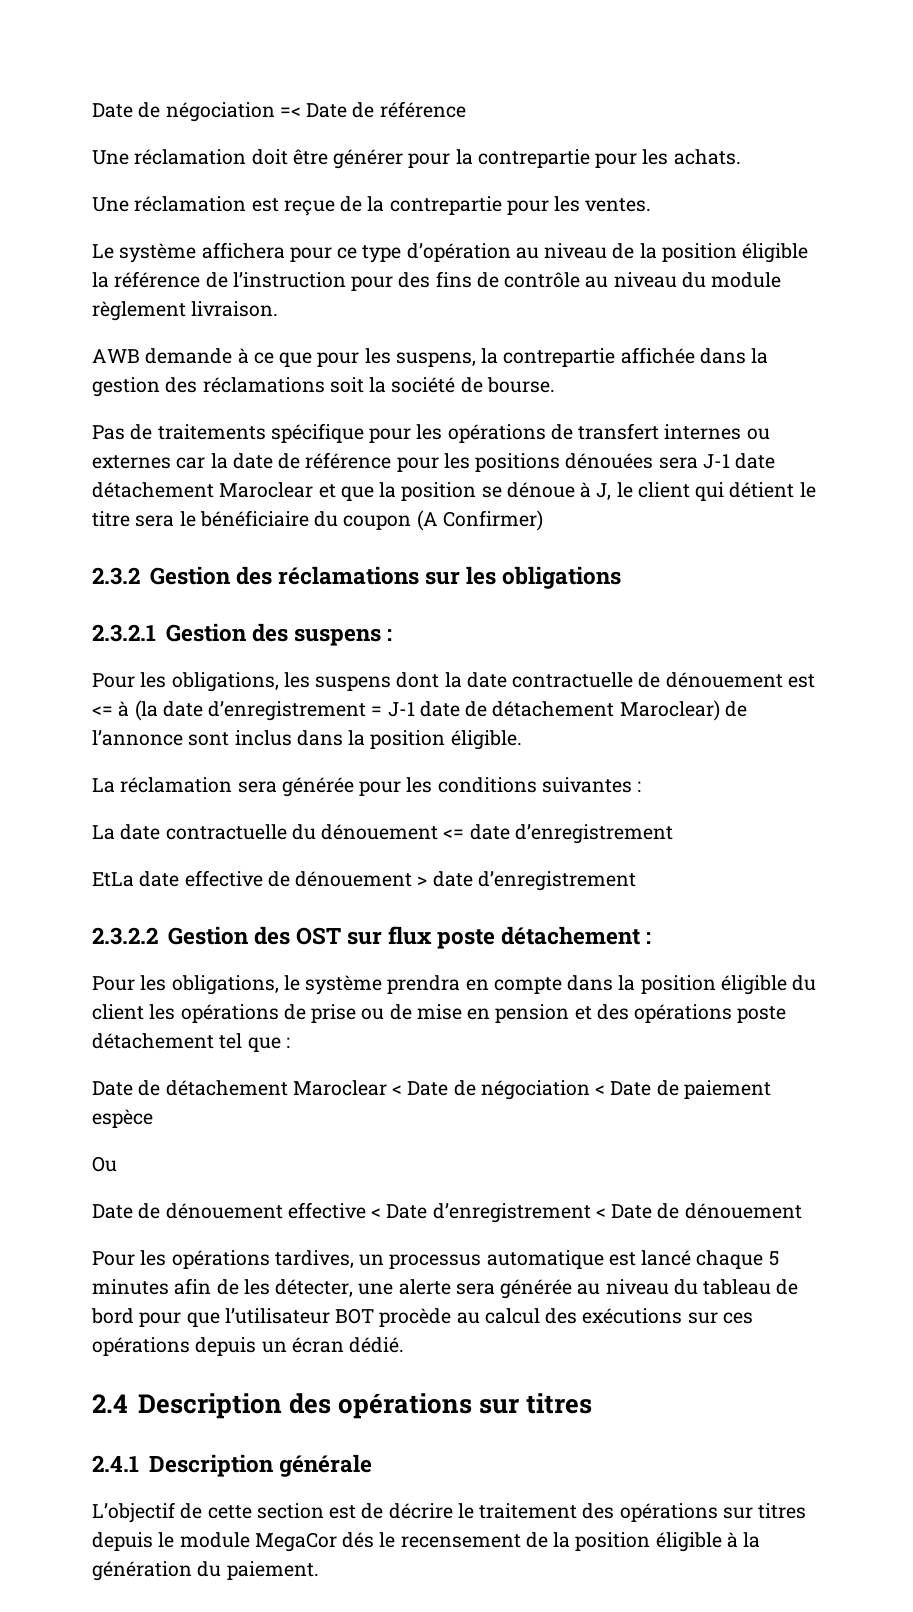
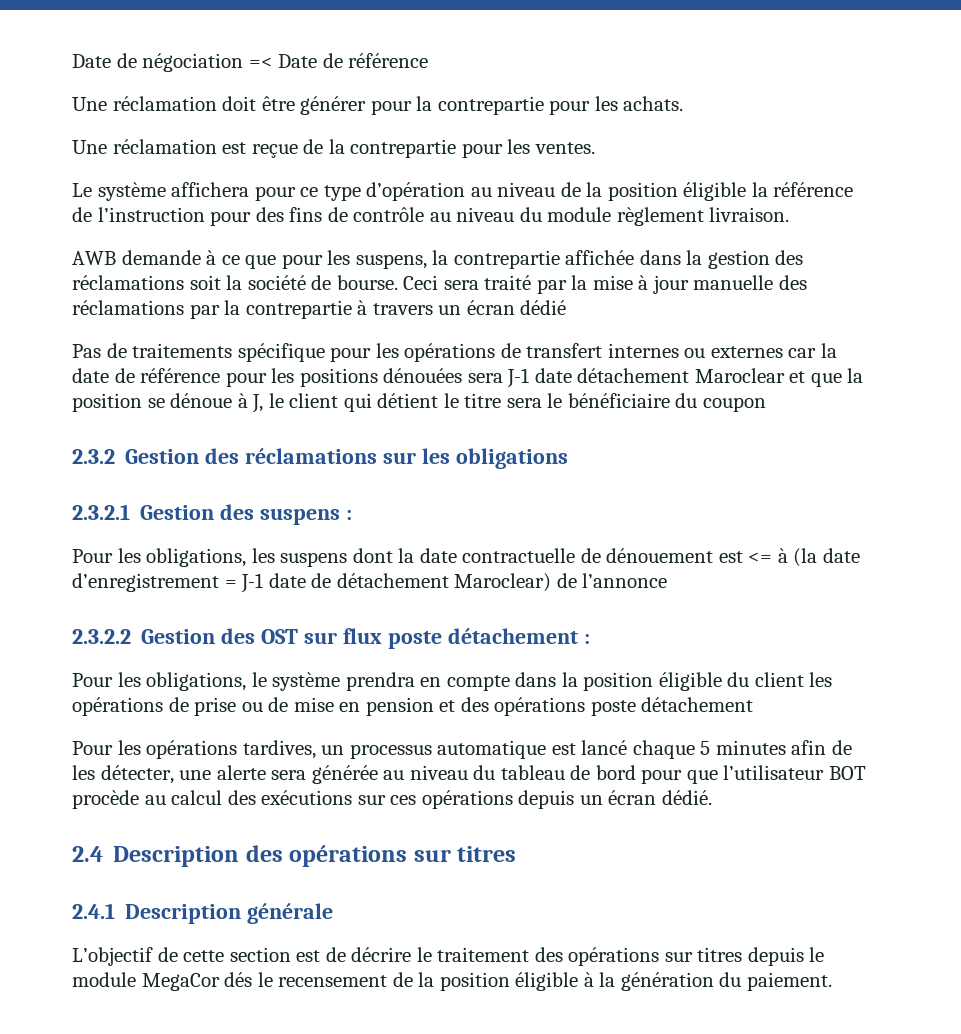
(555, 385) none -> [403,275,808,294] [72,300,567,319] Ceci sera traité par la mise à jour manuelle des réclamations par la contrepartie à travers un écran dédié
[416,510,543,531] (A Confirmer) -> (767, 404) none
[188,730,522,750] [92,777,642,797] [92,824,673,844] [92,870,636,891] sont inclus dans la position éligible. // La réclamation sera générée pour les conditions suivantes : // La date contractuelle du dénouement <= date d’enregistrement // EtLa date effective de dénouement > date d’enregistrement -> (668, 580) none
[219,1033,290,1052] [92,1080,771,1100] [92,1109,153,1128] [92,1156,117,1172] [92,1202,802,1223] tel que : // Date de détachement Maroclear < Date de négociation < Date de paiement espèce // Ou // Date de dénouement effective < Date d’enregistrement < Date de dénouement -> (754, 704) none

